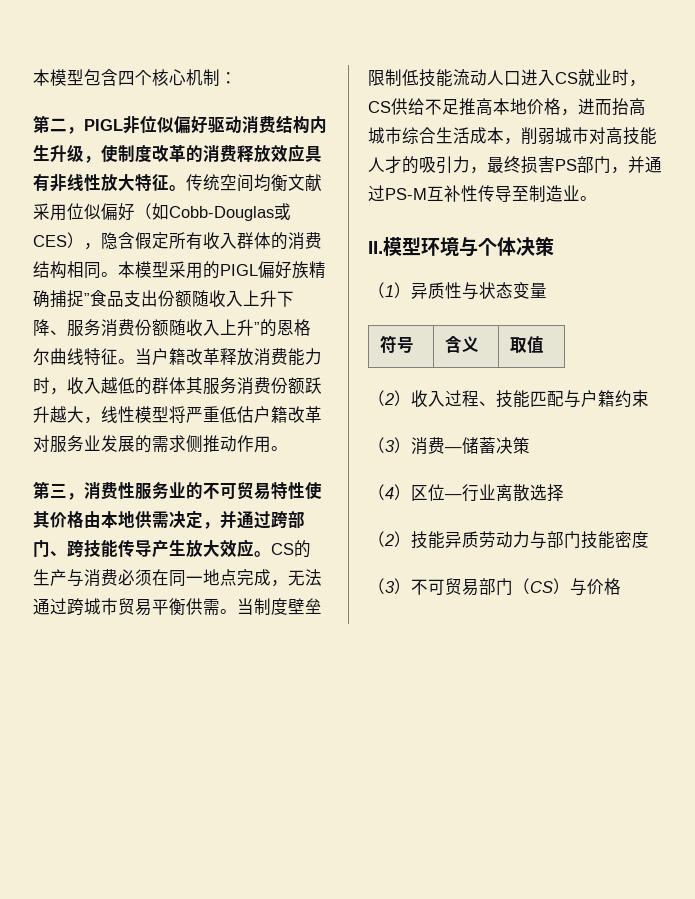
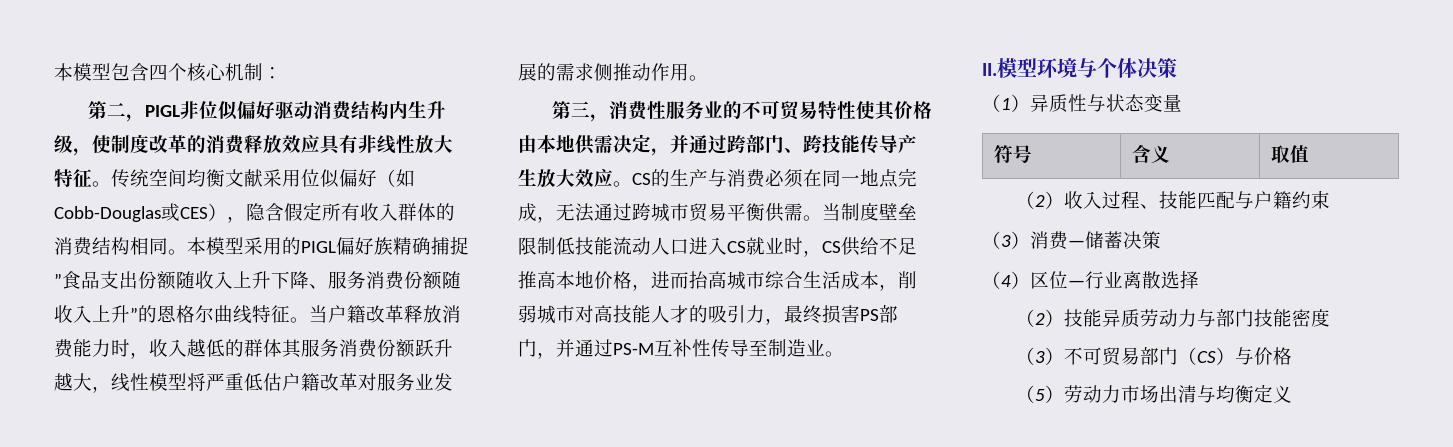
(621, 586) none -> [1016,384,1293,403] // （5）劳动力市场出清与均衡定义

